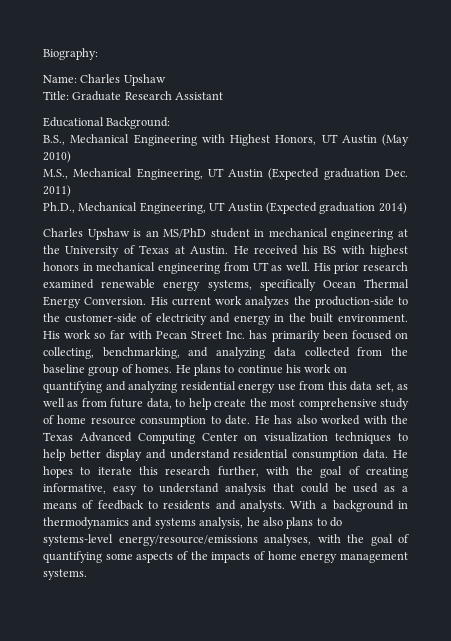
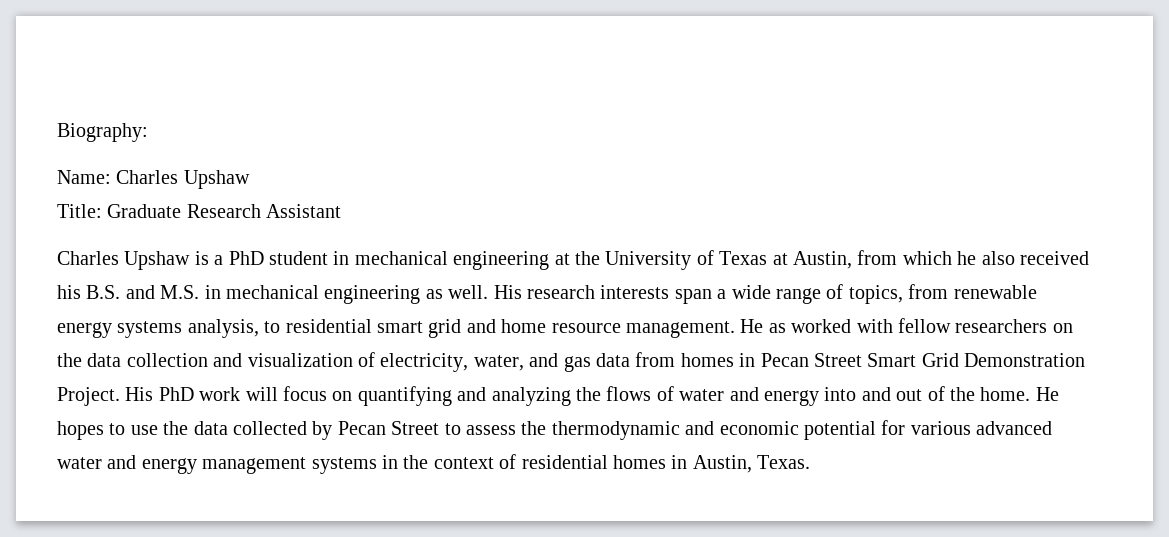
[43,117,171,129] [43,134,409,146] [43,151,71,163] [43,168,408,180] [43,185,71,197] [43,202,407,214] // Educational Background: // B.S., Mechanical Engineering with Highest Honors, UT Austin (May 2010) // M.S., Mechanical Engineering, UT Austin (Expected graduation Dec. 2011) // Ph.D., Mechanical Engineering, UT Austin (Expected graduation 2014) -> (342, 211) none
[145,228,207,238] an MS/PhD -> [214,251,264,265] a PhD
[190,245,408,257] [43,262,269,274] Austin. He received his BS with highest honors in mechanical engineering from UT -> [792,250,1089,269] [57,285,421,304] Austin, from which he also received his B.S. and M.S. in mechanical engineering
[334,262,408,274] [43,279,409,291] [43,296,408,308] [43,313,408,325] [43,330,409,342] [43,347,409,359] [43,364,347,376] [43,381,408,393] [43,398,410,410] [43,415,409,427] [43,432,408,444] [43,449,408,461] [43,466,409,478] [43,483,409,495] [43,500,409,512] [43,517,342,529] [43,534,409,546] [43,551,408,563] [43,569,87,580] prior research examined renewable energy systems, specifically Ocean Thermal Energy Conversion. His current work analyzes the production-side to the customer-side of electricity and energy in the built environment. His work so far with Pecan Street Inc. has primarily been focused on collecting, benchmarking, and analyzing data collected from the baseline group of homes. He plans to continue his work on quantifying and analyzing residential energy use from this data set, as well as from future data, to help create the most comprehensive study of home resource consumption to date. He has also worked with the Texas Advanced Computing Center on visualization techniques to help better display and understand residential consumption data. He hopes to iterate this research further, with the goal of creating informative, easy to understand analysis that could be used as a means of feedback to residents and analysts. With a background in thermodynamics and systems analysis, he also plans to do systems-level energy/resource/emissions analyses, with the goal of quantifying some aspects of the impacts of home energy management systems. -> [526,284,1037,304] [57,318,1073,338] [57,352,1086,372] [57,386,1059,406] [57,420,1053,440] [57,454,811,474] research interests span a wide range of topics, from renewable energy systems analysis, to residential smart grid and home resource management. He as worked with fellow researchers on the data collection and visualization of electricity, water, and gas data from homes in Pecan Street Smart Grid Demonstration Project. His PhD work will focus on quantifying and analyzing the flows of water and energy into and out of the home. He hopes to use the data collected by Pecan Street to assess the thermodynamic and economic potential for various advanced water and energy management systems in the context of residential homes in Austin, Texas.

